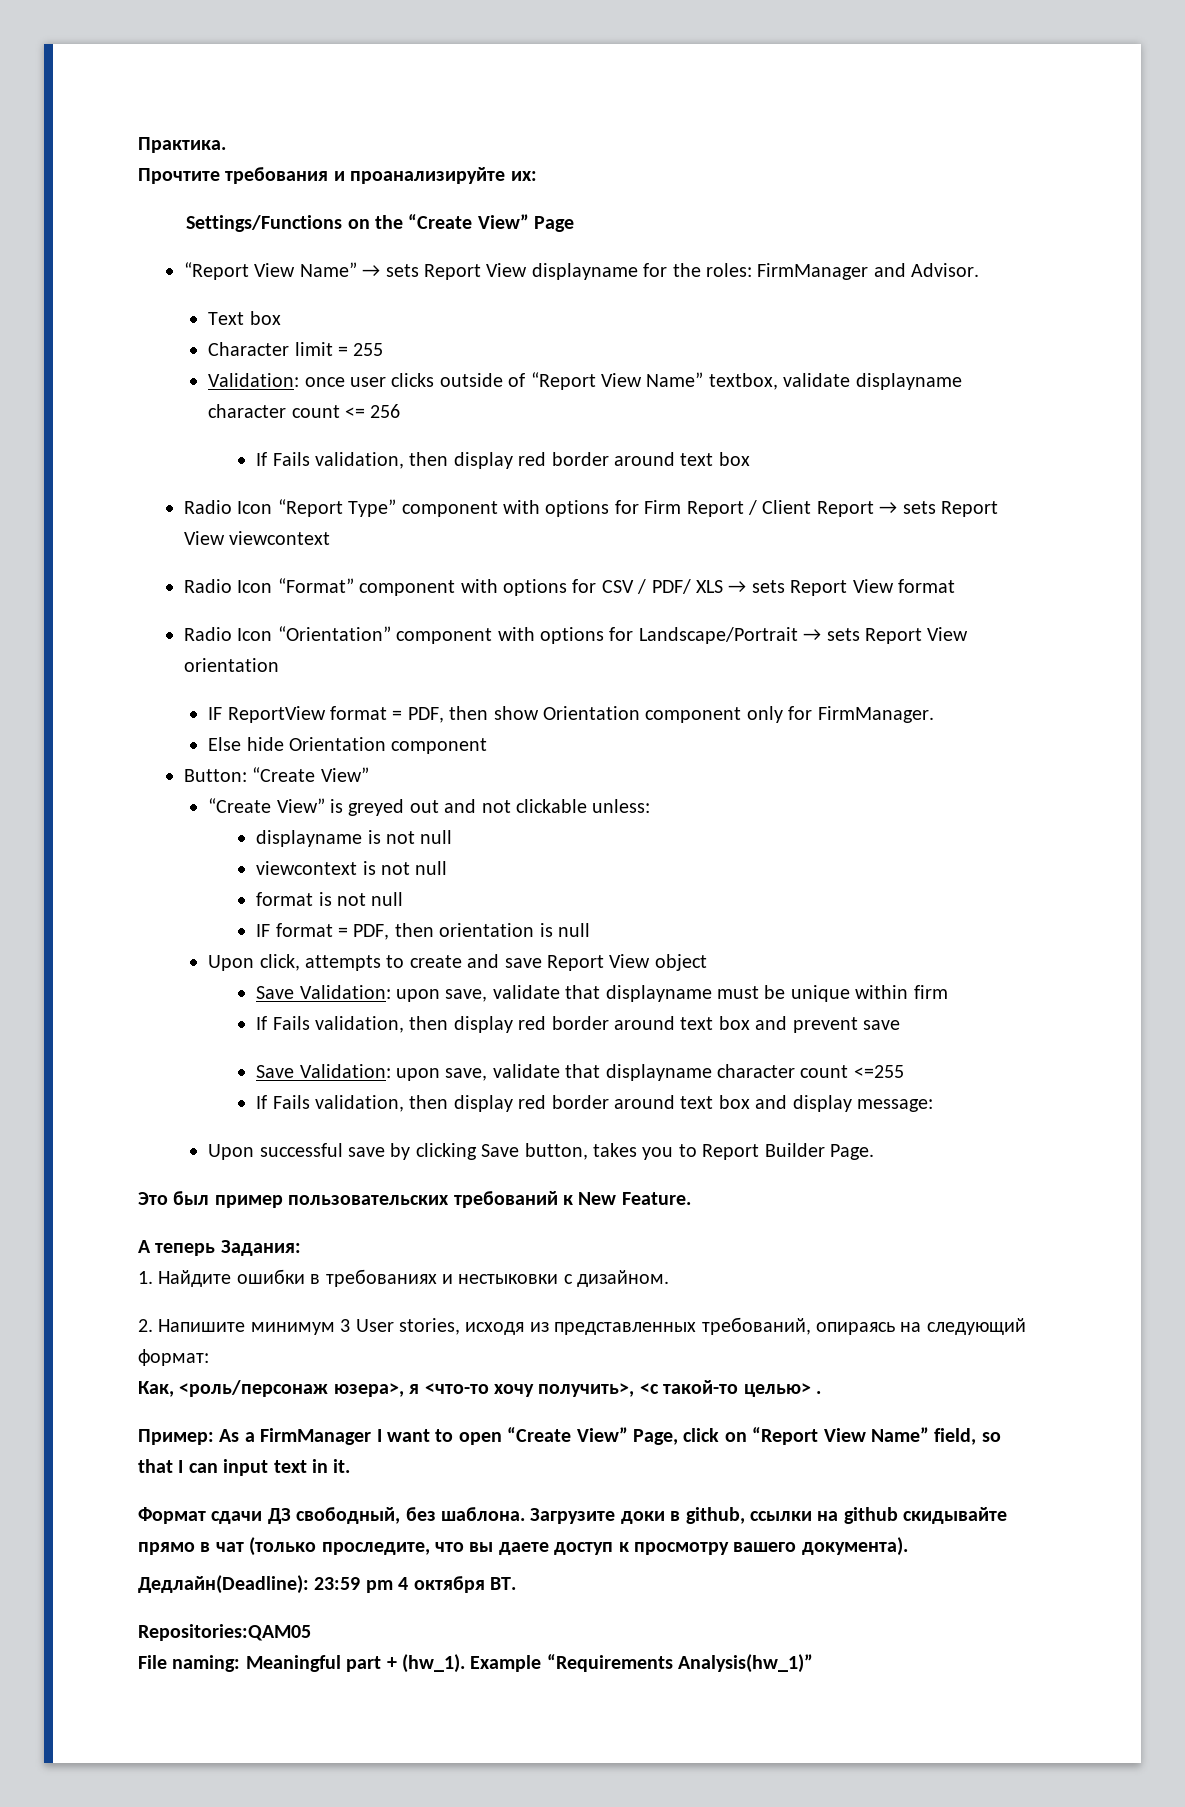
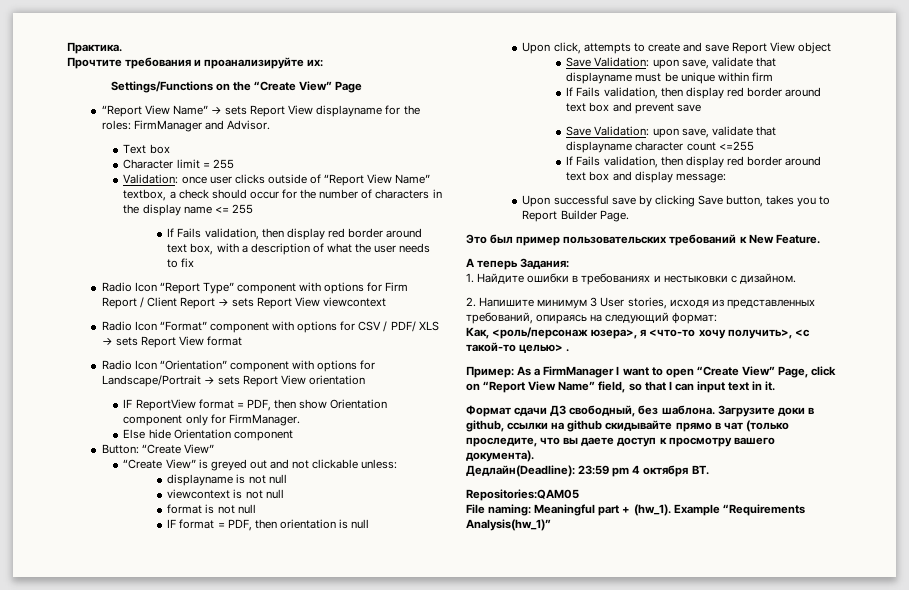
[783,373,962,390] [208,404,401,418] [256,452,750,469] validate displayname character count <= 256 // If Fails validation, then display red border around text box -> [169,189,442,199] [123,204,253,216] [167,228,423,240] [167,243,431,255] [167,258,195,268] a check should occur for the number of characters in the display name <= 255 // If Fails validation, then display red border around text box, with a description of what the user needs to fix

